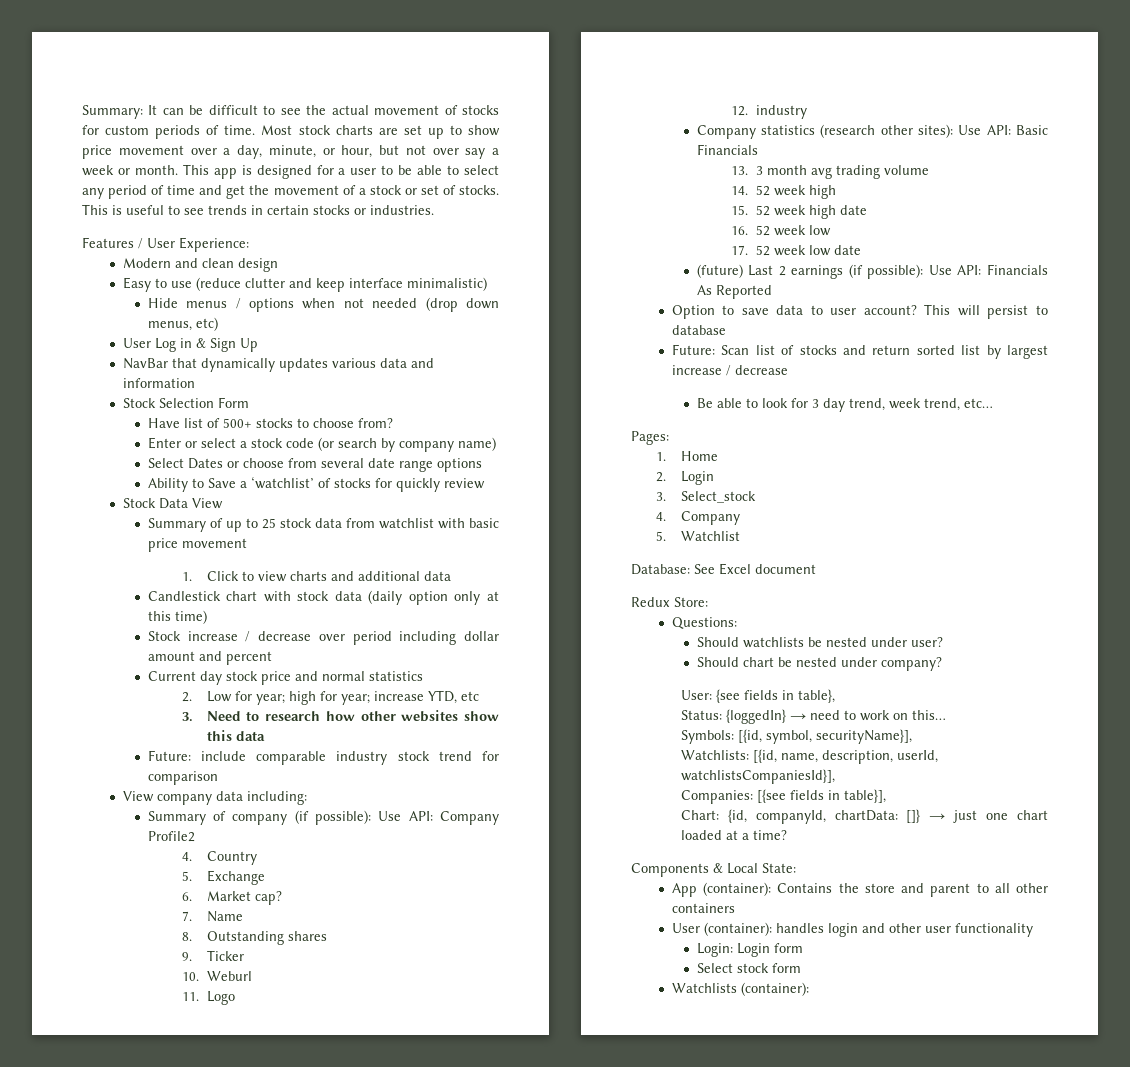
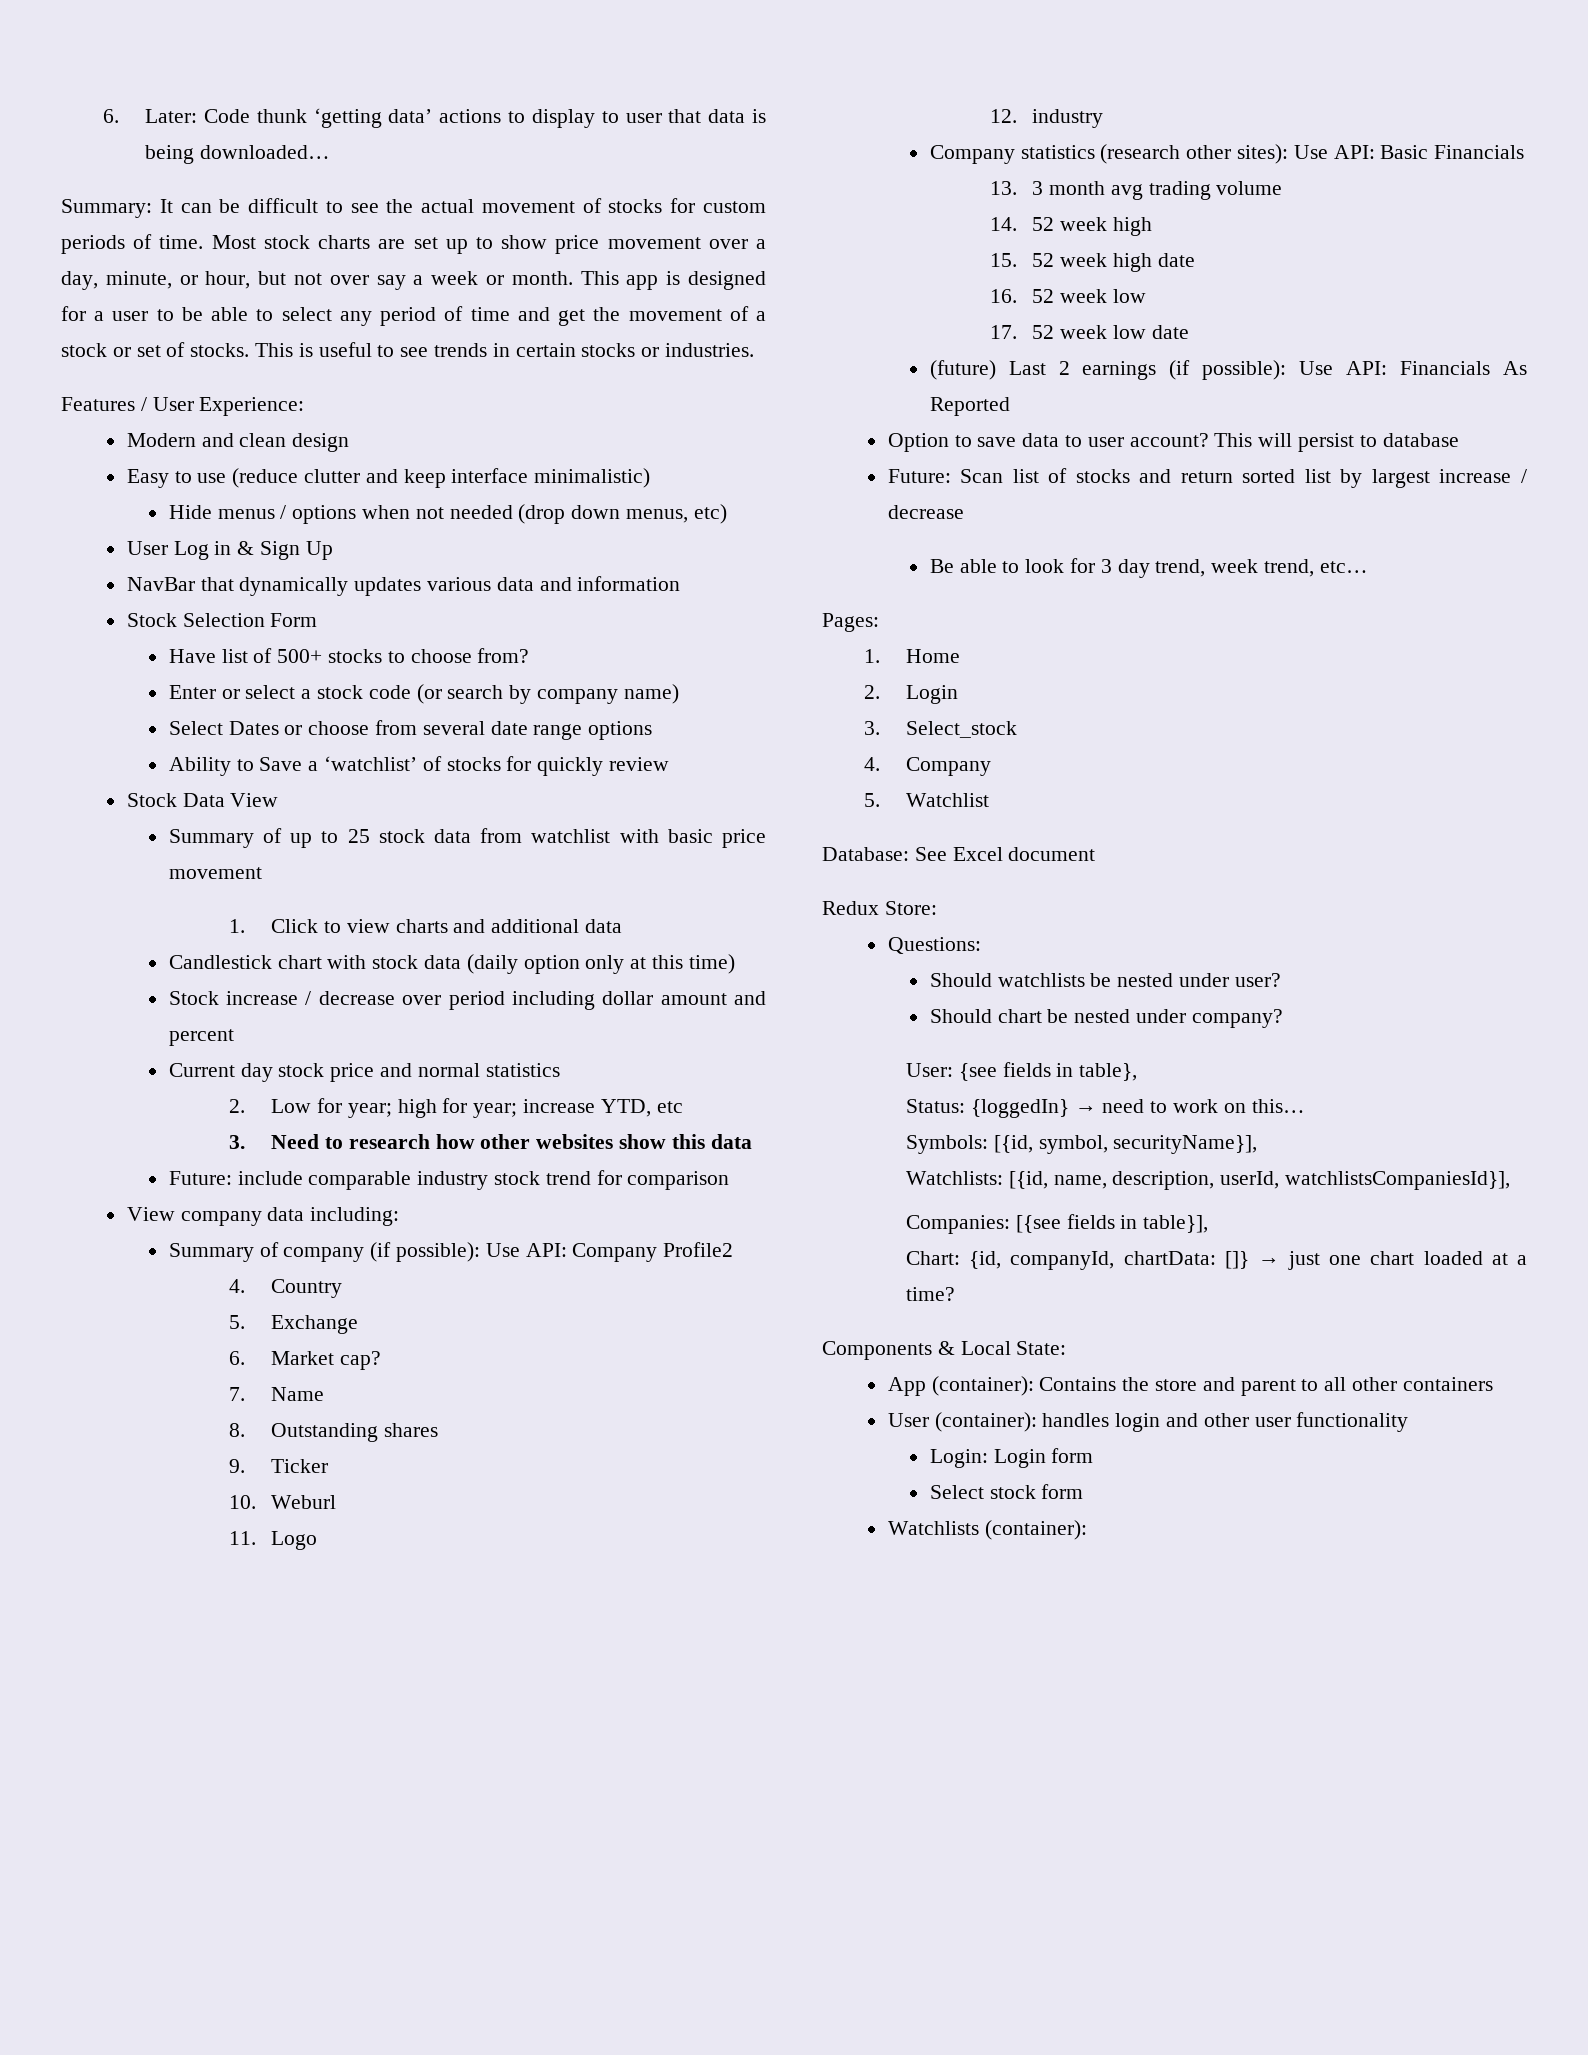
(82, 112) none -> [103,108,767,128] [145,145,330,164] 6. Later: Code thunk ‘getting data’ actions to display to user that data is being downloaded… //

